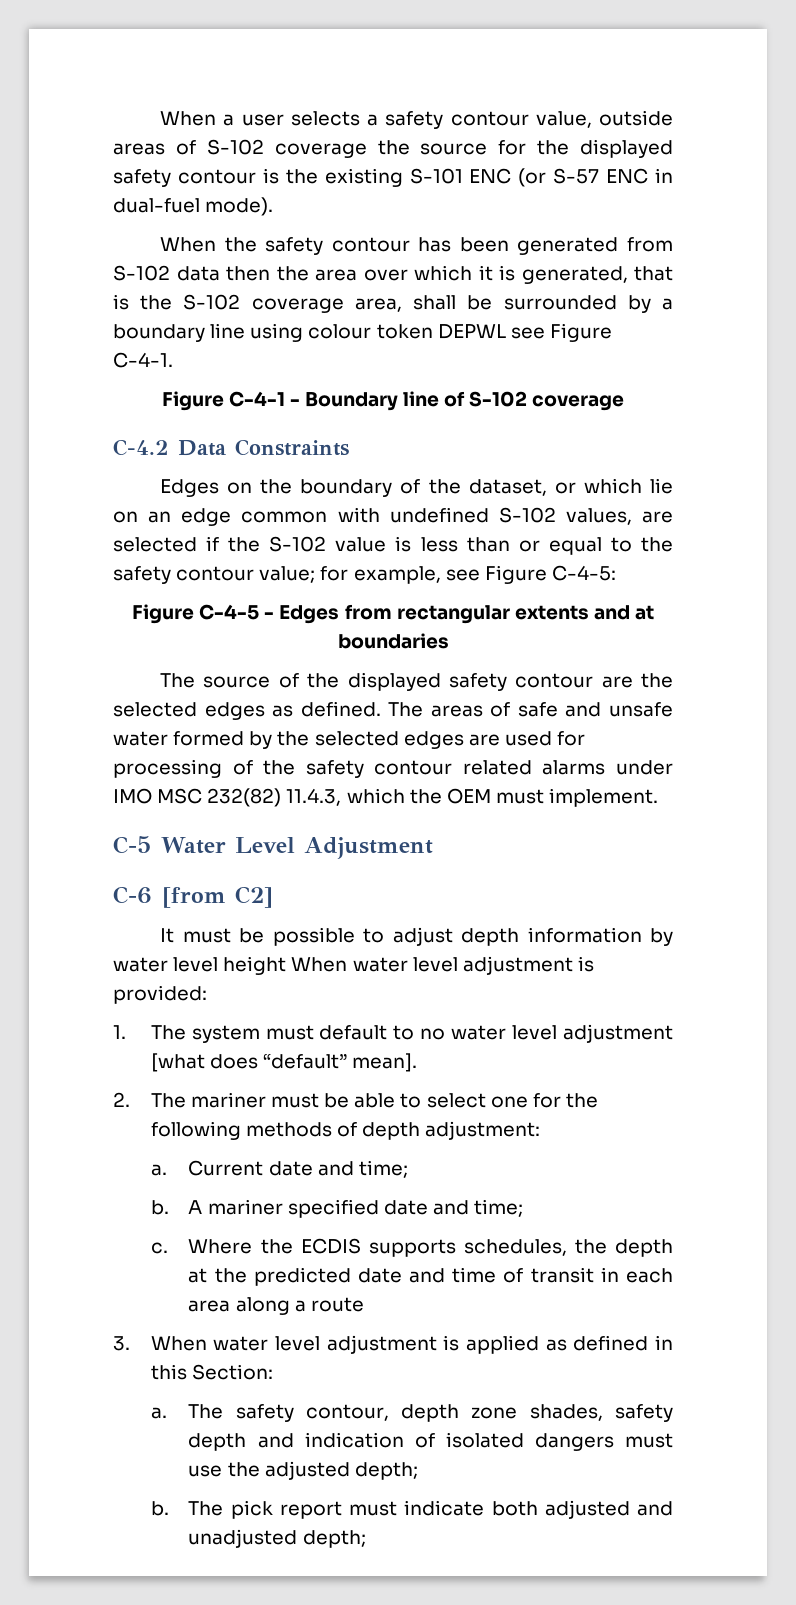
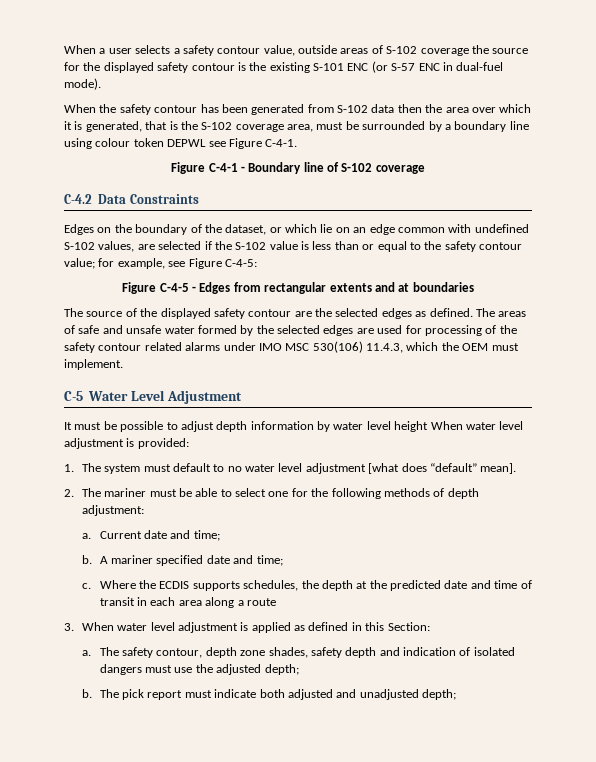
[413,295,457,310] shall -> [316,122,344,130] must
[207,788,282,807] 232(82) -> [312,341,363,353] 530(106)
[113,886,273,908] // C-6 [from C2] -> (242, 397) none

